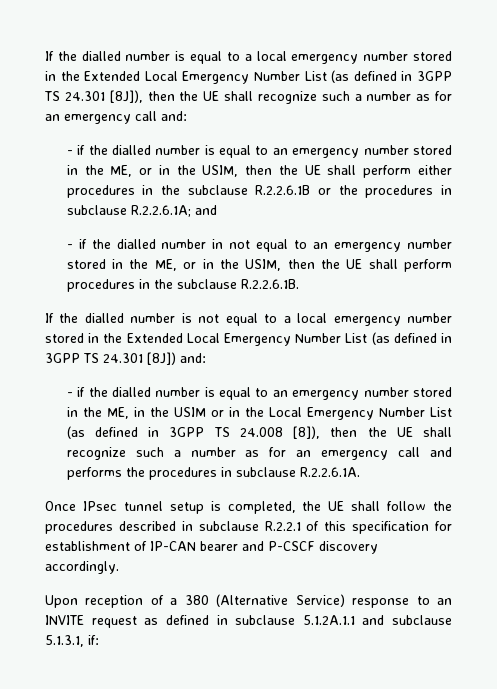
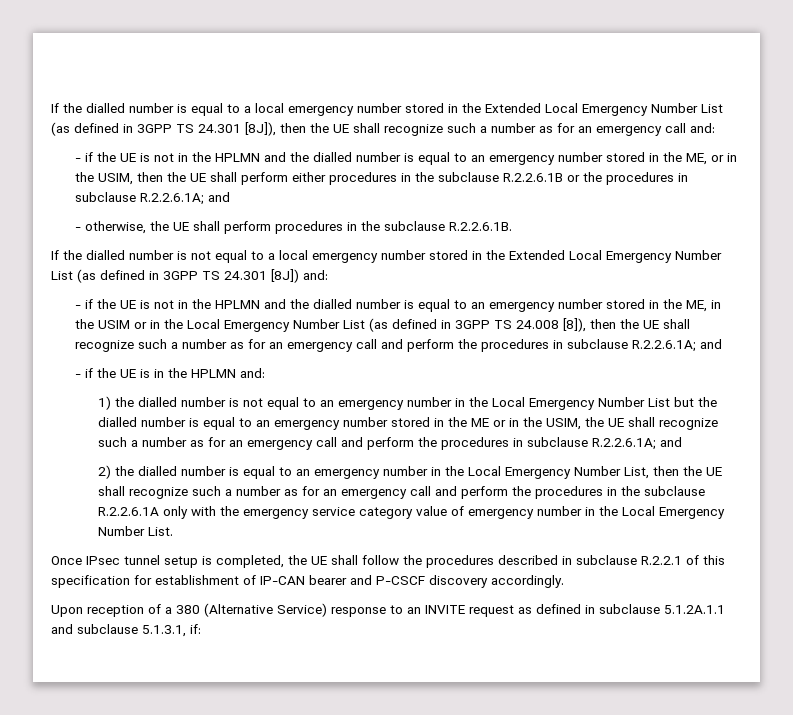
(108, 150) none -> [119,152,309,162] UE is not in the HPLMN and the
[78,239,452,252] [66,259,315,271] if the dialled number in not equal to an emergency number stored in the ME, or in the USIM, then -> [84,221,146,234] otherwise,
(108, 392) none -> [119,299,309,309] UE is not in the HPLMN and the
[66,467,360,480] performs the procedures in subclause R.2.2.6.1A. -> [406,339,722,352] [74,368,265,378] [98,396,718,410] [98,417,719,430] [98,437,683,450] [98,465,723,479] [98,486,706,499] [98,506,726,519] [98,526,174,536] perform the procedures in subclause R.2.2.6.1A; and // - if the UE is in the HPLMN and: // 1) the dialled number is not equal to an emergency number in the Local Emergency Number List but the dialled number is equal to an emergency number stored in the ME or in the USIM, the UE shall recognize such a number as for an emergency call and perform the procedures in subclause R.2.2.6.1A; and // 2) the dialled number is equal to an emergency number in the Local Emergency Number List, then the UE shall recognize such a number as for an emergency call and perform the procedures in the subclause R.2.2.6.1A only with the emergency service category value of emergency number in the Local Emergency Number List.

